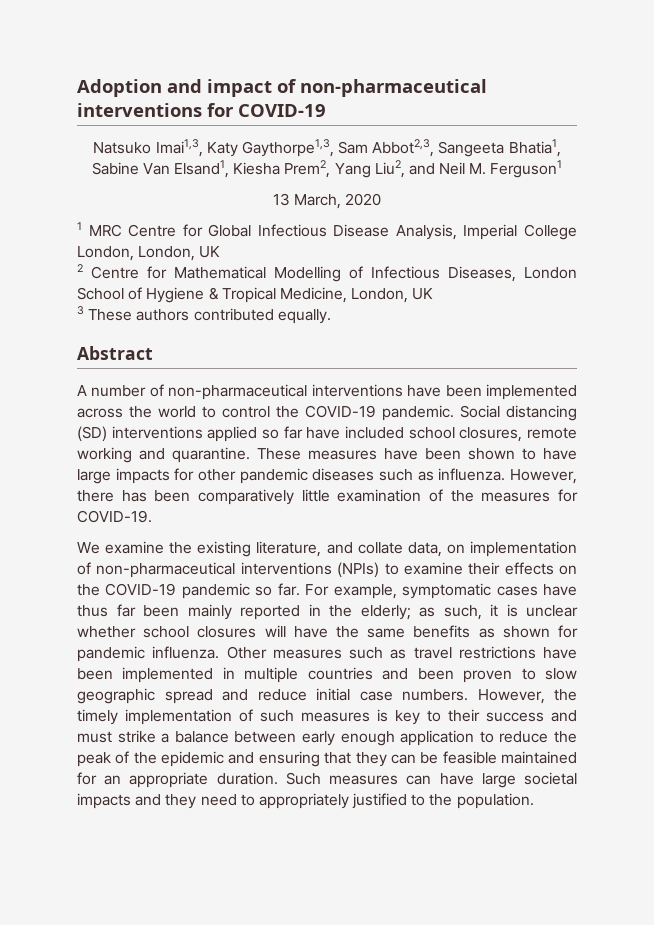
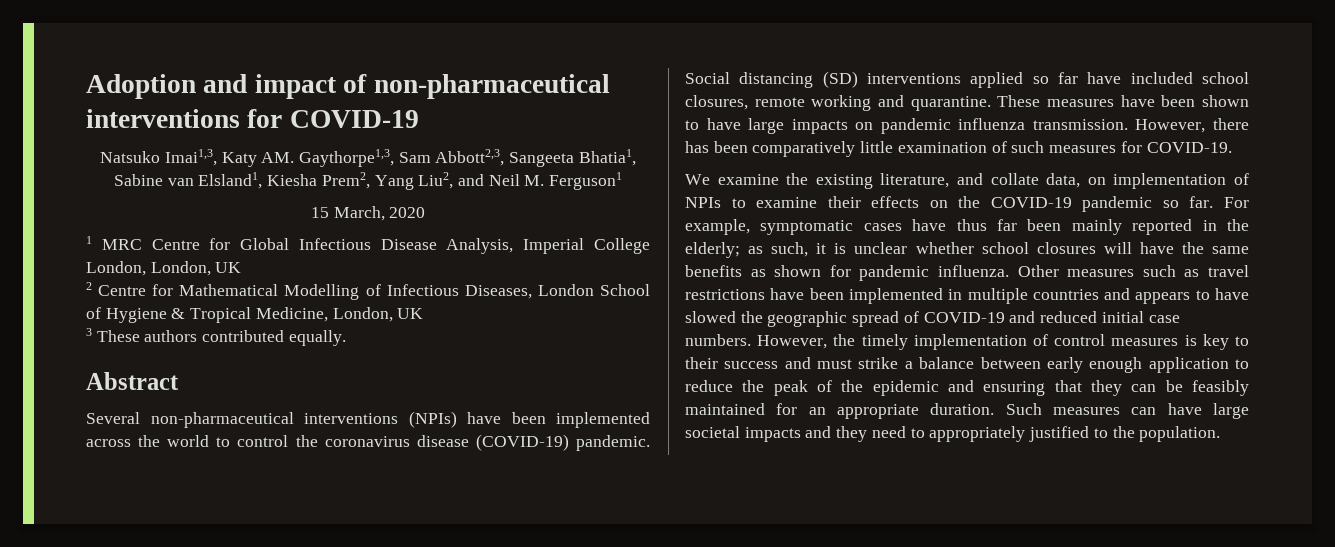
(238, 149) none -> [261,152,295,163] AM.
[372,139,435,157] Abbot2,3, -> [435,149,505,166] Abbott2,3,
[142,160,229,178] Van Elsand1, -> [167,172,263,189] van Elsland1,
[272,193,290,206] 13 -> [310,207,329,218] 15
[77,384,403,400] A number of non-pharmaceutical interventions -> [86,411,457,428] Several non-pharmaceutical interventions (NPIs)
[305,405,376,418] COVID-19 -> [324,434,569,451] coronavirus disease (COVID-19)
[174,468,506,484] for other pandemic diseases such as influenza. -> [855,118,1128,134] on pandemic influenza transmission.
[450,490,474,502] the -> [1011,141,1045,153] such
[96,562,380,578] non-pharmaceutical interventions (NPIs) -> [685,197,721,208] NPIs
[417,668,578,683] [77,688,307,704] been proven to slow geographic spread and reduce -> [1135,288,1249,304] [685,311,1098,327] appears to have slowed the geographic spread of COVID-19 and reduced
[260,710,294,722] such -> [1054,334,1106,346] control
[442,751,497,764] feasible -> [1192,380,1249,396] feasibly

